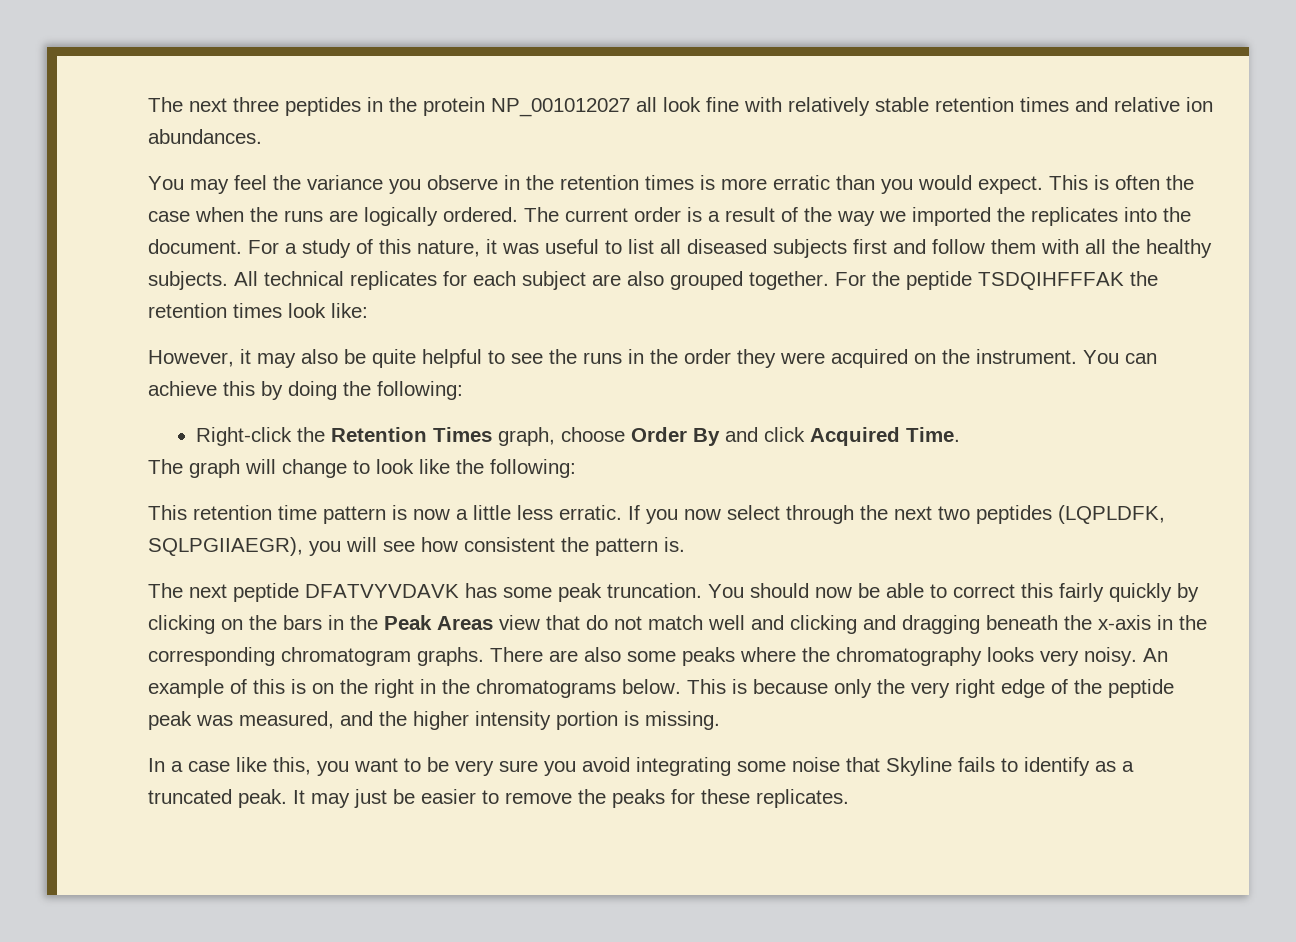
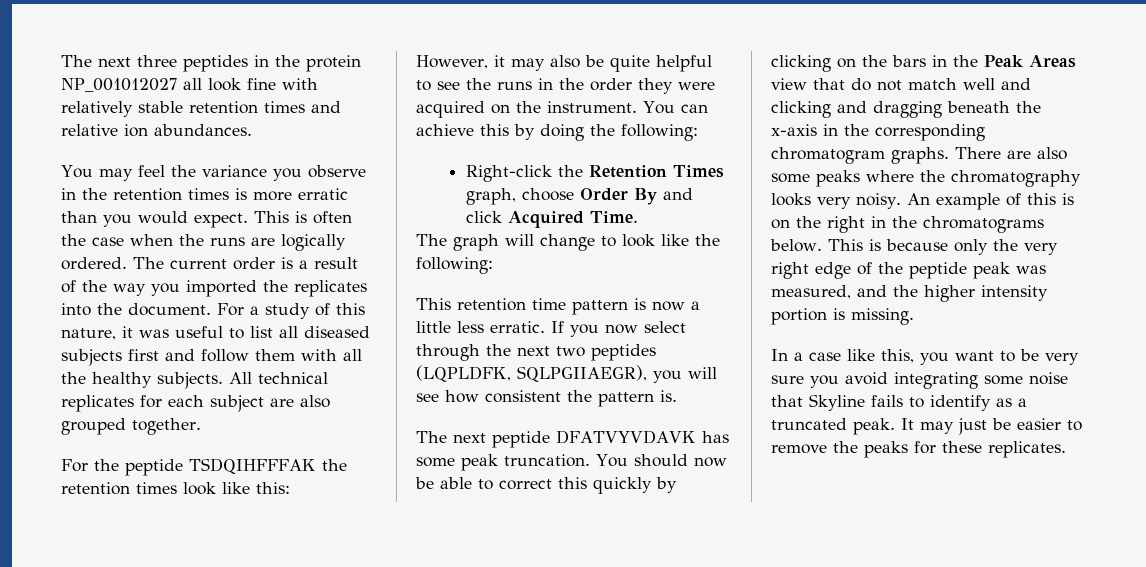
[879,211,906,222] we -> [151,283,180,296] you
(829, 280) none -> (201, 426) //
[331,303,368,318] like: -> [222,482,290,494] like this:
[1059,583,1104,602] fairly -> (587, 483) none

